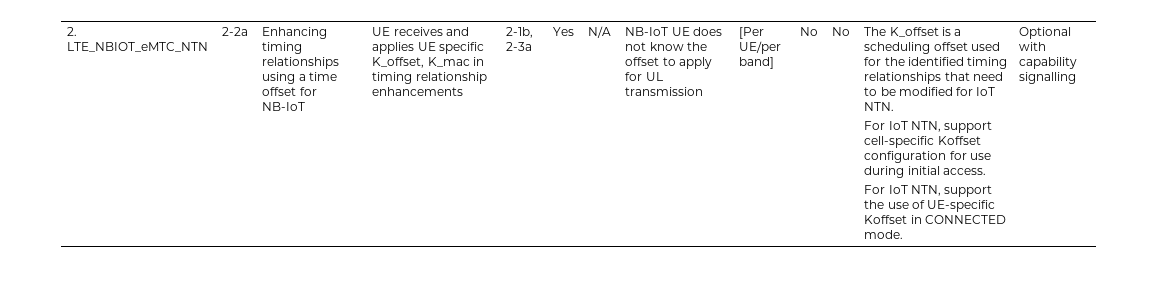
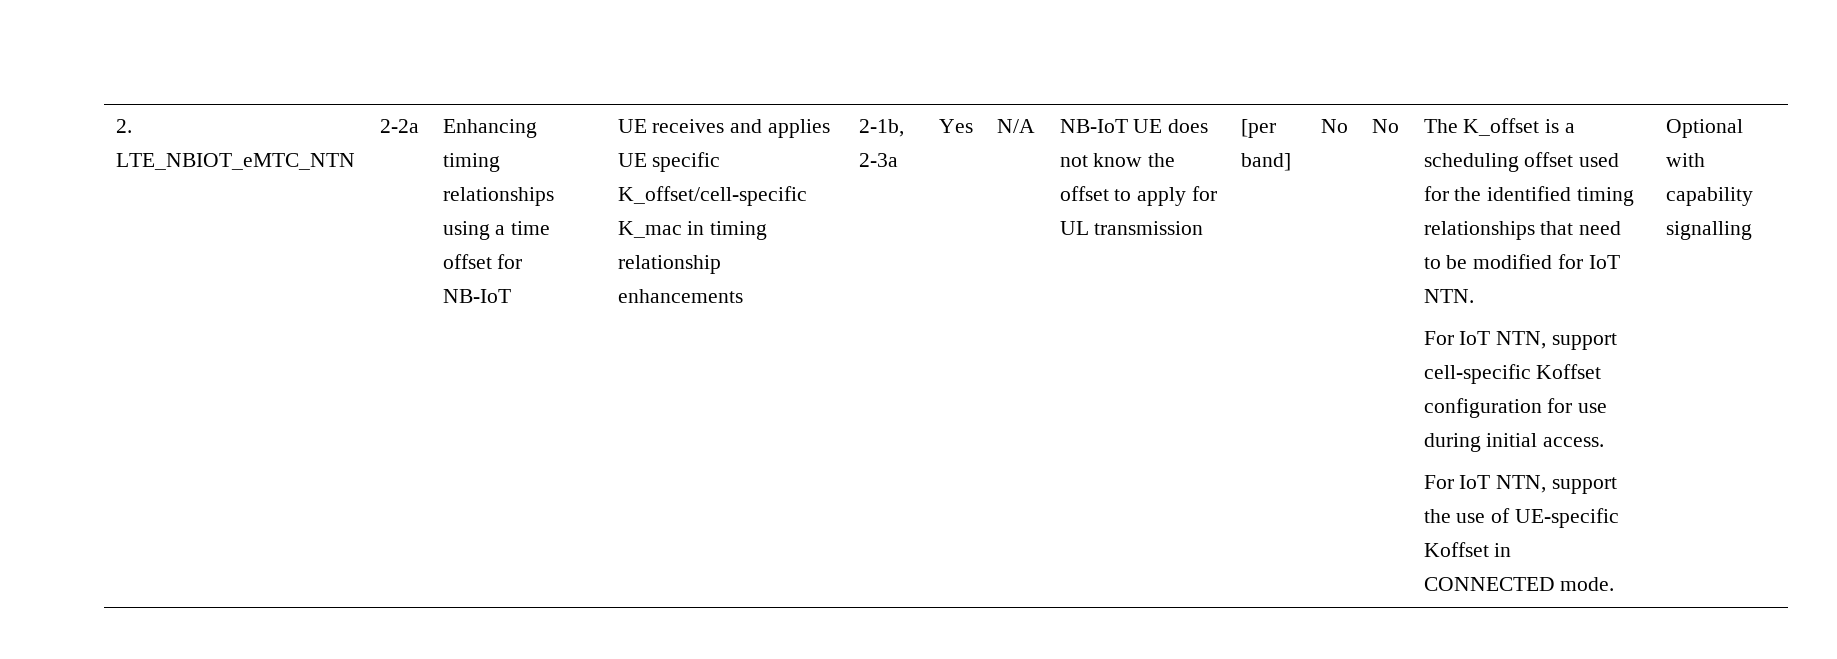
[372,57,425,68] K_offset, -> [617,186,807,206] K_offset/cell-specific
[739,27,765,39] [739,41,782,54] [Per UE/per -> [1240,119,1276,138] [per

